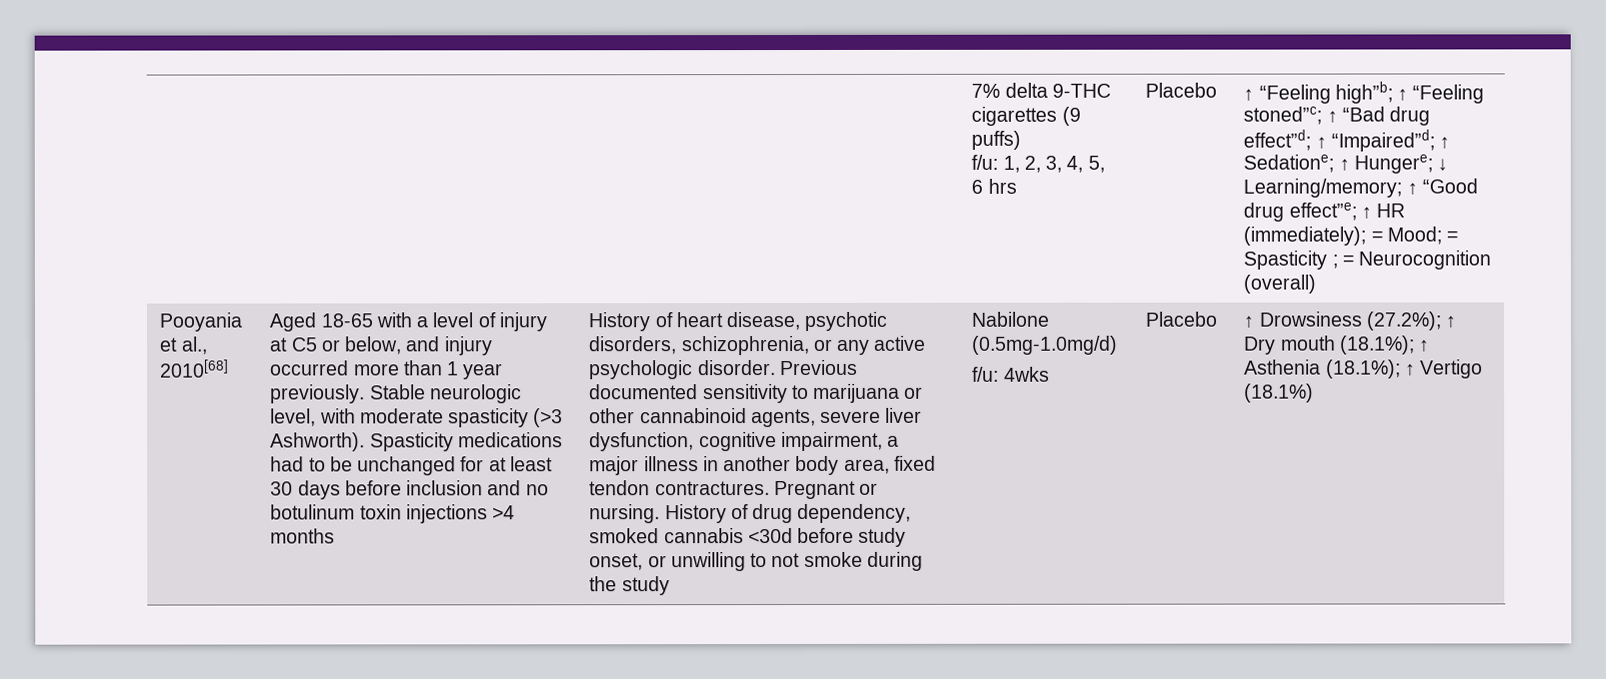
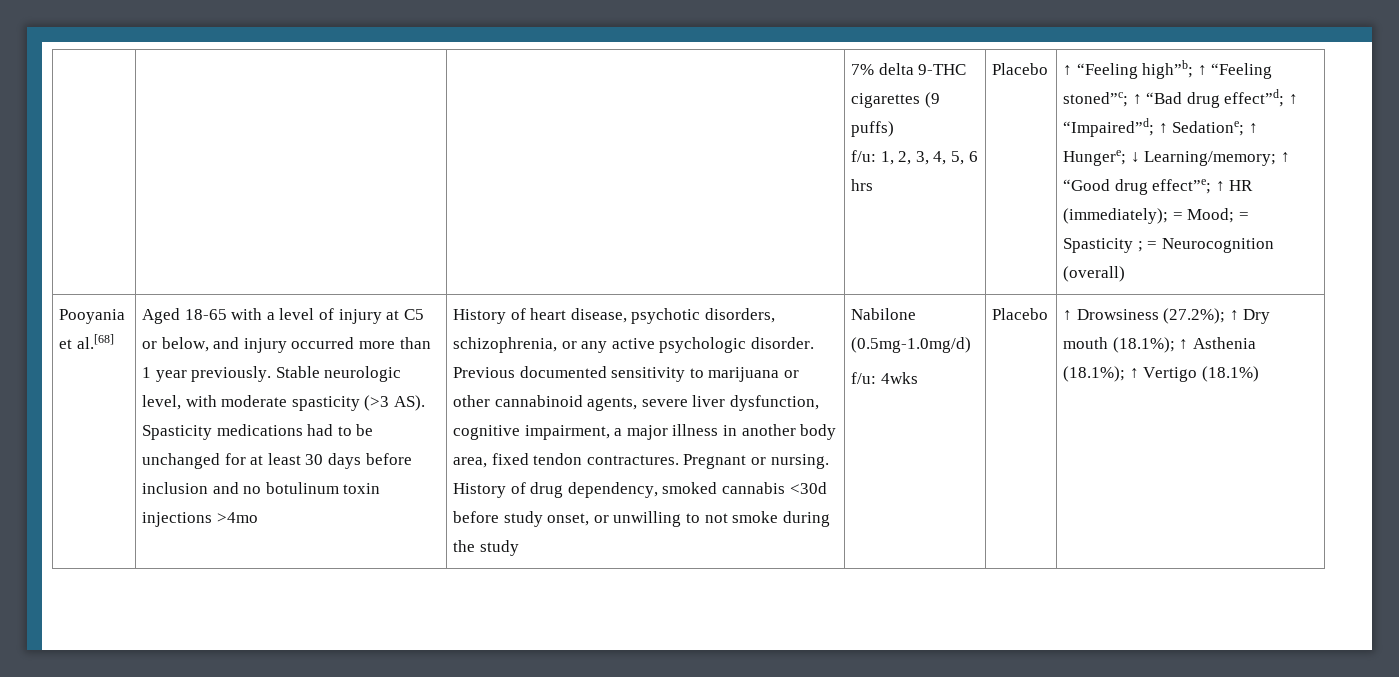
[180,336,208,355] [160,359,230,378] al., 2010[68] -> [76,334,114,349] al.[68]
[270,432,366,452] Ashworth). -> [394,395,426,411] AS).
[492,505,516,520] [270,528,336,544] >4 months -> [216,512,258,523] >4mo

